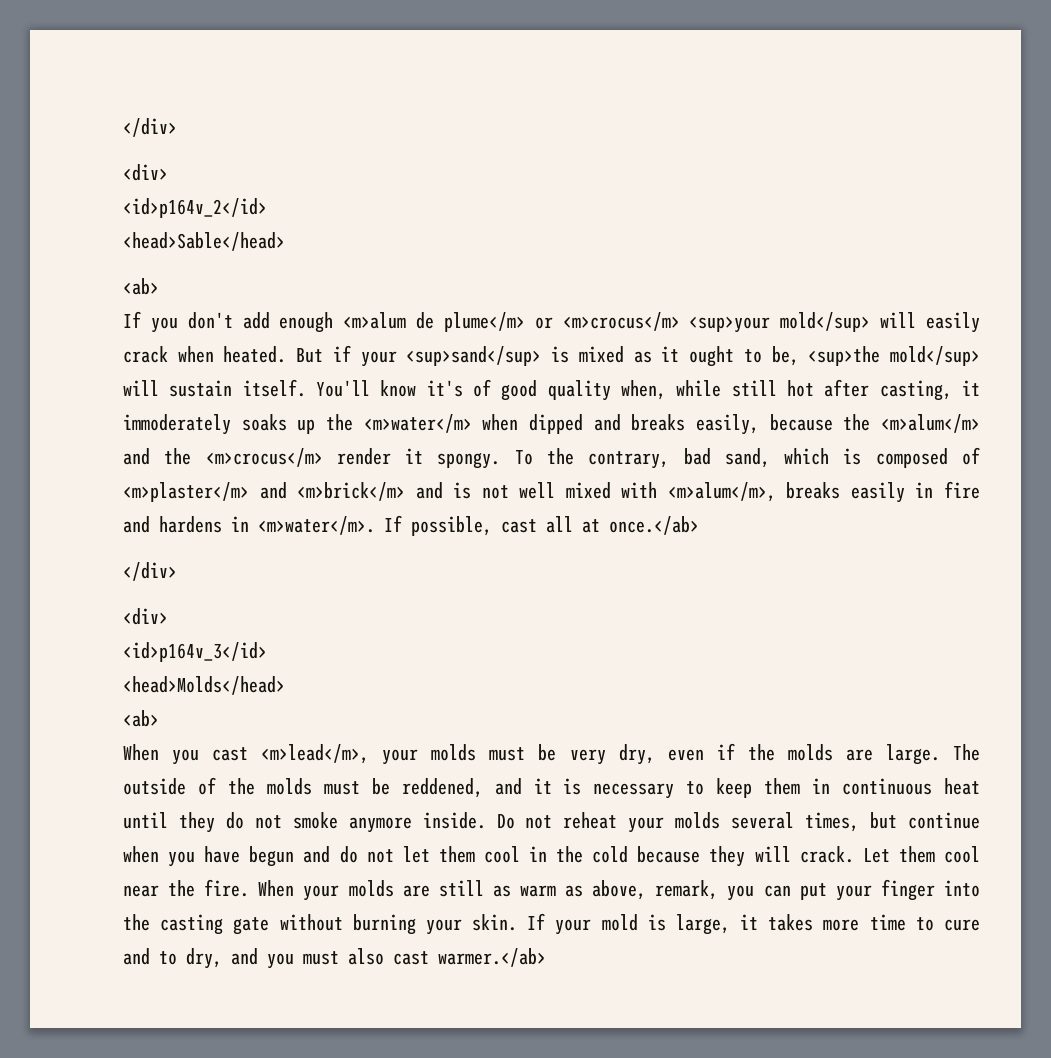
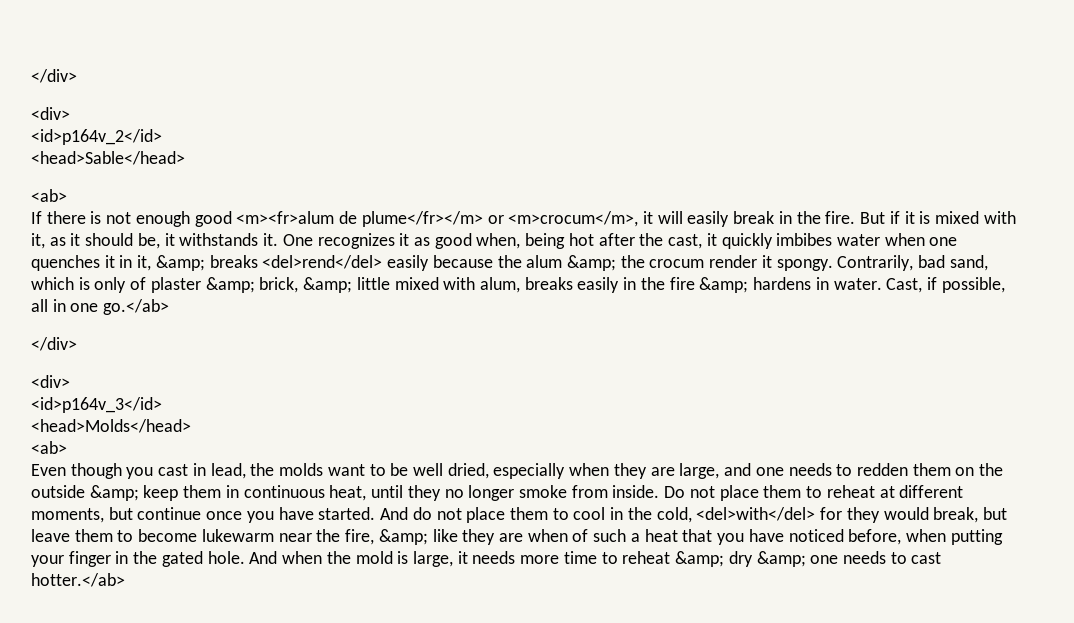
[150,312,980,333] [123,345,981,367] [123,379,981,401] [123,414,980,435] [123,447,981,469] [123,482,776,502] you don't add enough <m>alum de plume</m> or <m>crocus</m> <sup>your mold</sup> will easily crack when heated. But if your <sup>sand</sup> is mixed as it ought to be, <sup>the mold</sup> will sustain itself. You'll know it's of good quality when, while still hot after casting, it immoderately soaks up the <m>water</m> when dipped and breaks easily, because the <m>alum</m> and the <m>crocus</m> render it spongy. To the contrary, bad sand, which is composed of <m>plaster</m> and <m>brick</m> and is not well mixed with <m>alum</m>, -> [46,211,1016,227] [31,233,958,249] [31,255,988,271] [31,277,520,293] there is not enough good <m><fr>alum de plume</fr></m> or <m>crocum</m>, it will easily break in the fire. But if it is mixed with it, as it should be, it withstands it. One recognizes it as good when, being hot after the cast, it quickly imbibes water when one quenches it in it, &amp; breaks <del>rend</del> easily because the alum &amp; the crocum render it spongy. Contrarily, bad sand, which is only of plaster &amp; brick, &amp; little mixed with alum,
[944,481,981,499] [123,515,699,536] fire and hardens in <m>water</m>. If possible, cast all at once.</ab> -> [640,277,1005,293] [31,299,170,315] the fire &amp; hardens in water. Cast, if possible, all in one go.</ab>
[123,743,980,765] [123,777,705,799] When you cast <m>lead</m>, your molds must be very dry, even if the molds are large. The outside of the molds must be reddened, and it is necessary to -> [31,463,1004,479] [31,485,139,501] Even though you cast in lead, the molds want to be well dried, especially when they are large, and one needs to redden them on the outside &amp;
[944,778,980,795] heat -> [329,485,367,501] heat,
[225,812,860,833] do not smoke anymore inside. Do not reheat your molds several times, -> [444,485,964,501] [31,508,104,523] no longer smoke from inside. Do not place them to reheat at different moments,
[123,846,980,867] [123,879,980,901] [123,913,592,935] when you have begun and do not let them cool in the cold because they will crack. Let them cool near the fire. When your molds are still as warm as above, remark, you can put your finger into the casting gate without burning your skin. If your -> [206,507,1007,523] [31,529,1003,545] [31,551,351,567] once you have started. And do not place them to cool in the cold, <del>with</del> for they would break, but leave them to become lukewarm near the fire, &amp; like they are when of such a heat that you have noticed before, when putting your finger in the gated hole. And when the
[768,914,814,931] takes -> [472,551,516,564] needs
[943,919,980,931] [123,948,546,969] cure and to dry, and you must also cast warmer.</ab> -> [622,551,942,567] [31,573,125,587] reheat &amp; dry &amp; one needs to cast hotter.</ab>

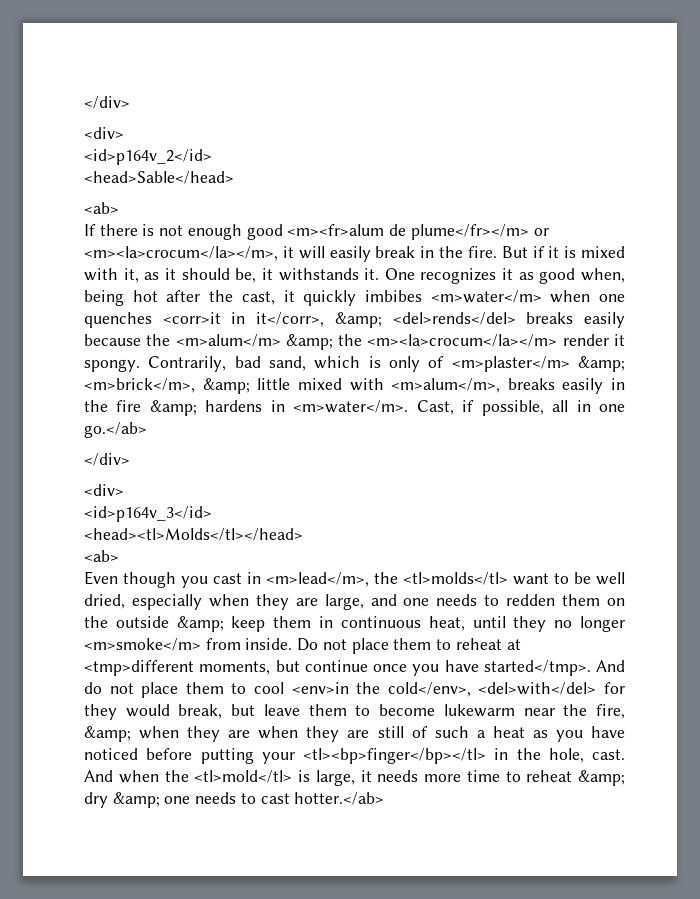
[508,211,639,227] <m>crocum</m>, -> [84,246,278,261] <m><la>crocum</la></m>,
[836,234,880,246] water -> [430,290,542,303] <m>water</m>
[104,255,383,271] it in it, &amp; breaks <del>rend</del> -> [162,312,574,328] <corr>it in it</corr>, &amp; <del>rends</del> breaks
[526,255,563,268] alum -> [175,334,281,347] <m>alum</m>
[649,259,705,268] crocum -> [367,334,558,347] <m><la>crocum</la></m>
[150,277,299,293] plaster &amp; brick, -> [451,356,625,372] [84,378,195,393] <m>plaster</m> &amp; <m>brick</m>,
[479,277,520,293] alum, -> [391,378,501,393] <m>alum</m>,
[833,278,882,290] water. -> [293,400,409,413] <m>water</m>.
[31,419,191,433] <head>Molds</head> -> [84,528,303,541] <head><tl>Molds</tl></head>
[210,463,324,479] lead, the molds -> [266,572,508,587] <m>lead</m>, the <tl>molds</tl>
[518,485,567,498] smoke -> [84,638,201,651] <m>smoke</m>
[899,485,964,498] different -> [84,660,194,676] <tmp>different
[318,507,376,520] started. -> [483,660,591,676] started</tmp>.
[610,507,692,523] in the cold, -> [291,682,471,697] <env>in the cold</env>,
[432,529,458,542] like -> [139,726,180,739] when
(568, 535) none -> [306,726,404,742] they are still
[682,529,713,542] that -> [532,730,548,738] as
[848,529,946,545] before, when -> [146,748,193,760] before
[68,551,245,567] finger in the gated hole. -> [303,748,625,764] <tl><bp>finger</bp></tl> in the hole, cast.
[355,551,393,564] mold -> [194,770,293,783] <tl>mold</tl>

